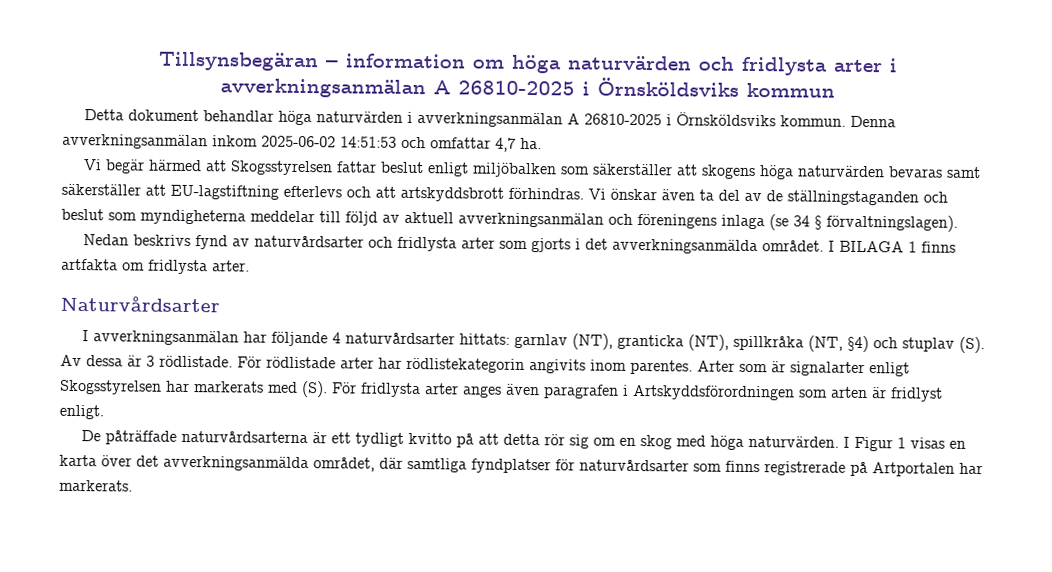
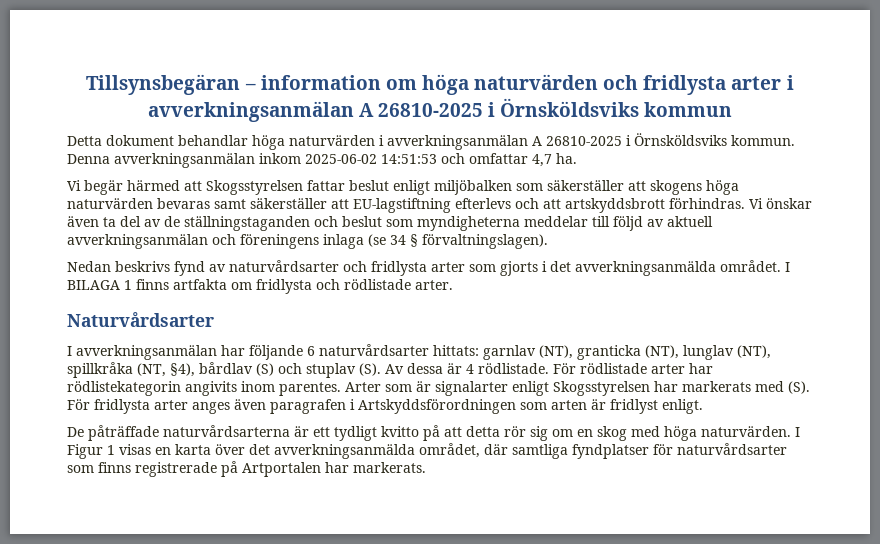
(208, 267) none -> [316,279,411,290] och rödlistade
[331,332,341,344] 4 -> [307,346,315,356] 6
[732,335,869,353] spillkråka (NT, §4) -> [683,345,771,360] [67,362,274,378] lunglav (NT), spillkråka (NT, §4), bårdlav (S)
[146,355,155,367] 3 -> [466,364,474,374] 4

